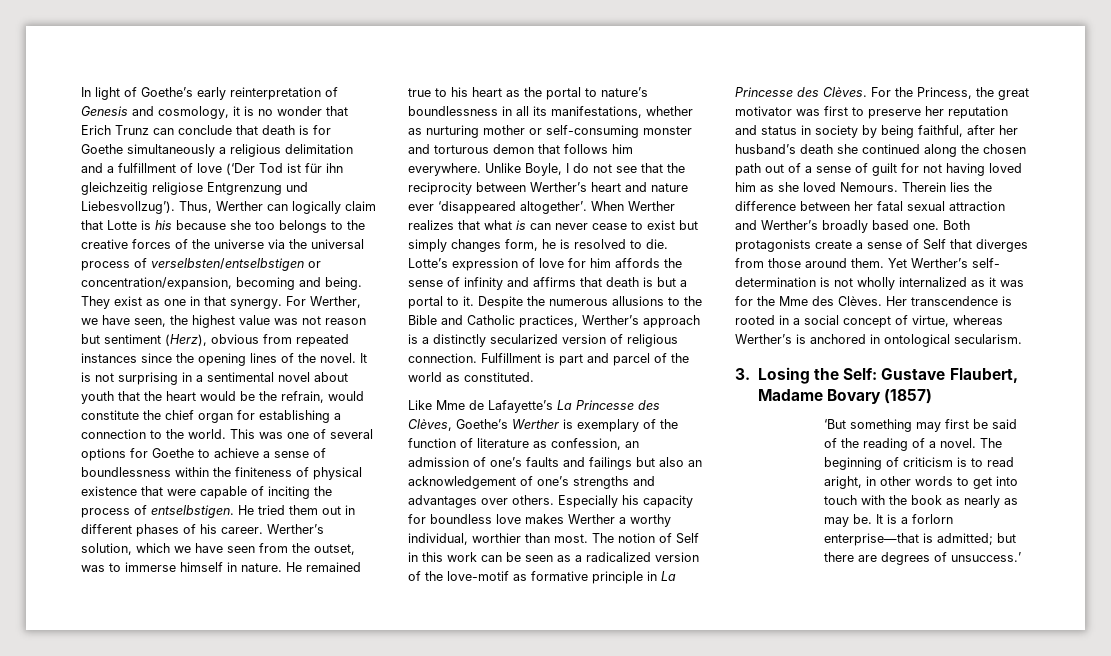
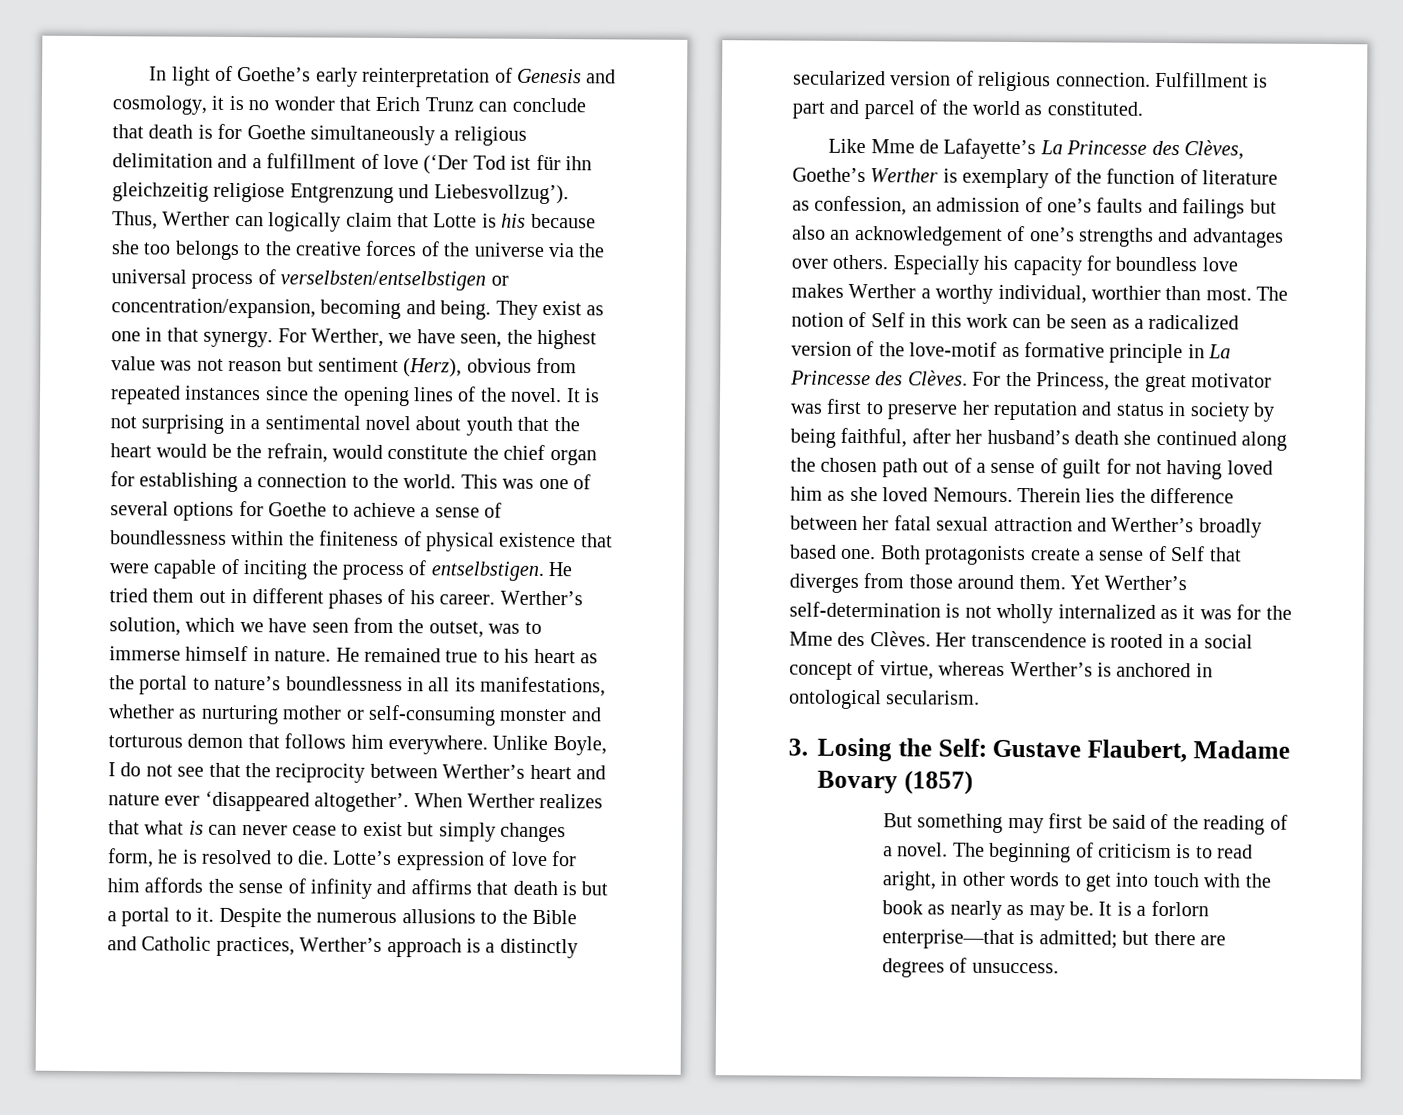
[972,258,1000,268] [735,277,816,287] self- determination -> [789,601,941,618] self-determination
[823,419,846,429] ‘But -> [882,813,913,828] But
[950,552,1021,562] unsuccess.’ -> [971,962,1059,974] unsuccess.

